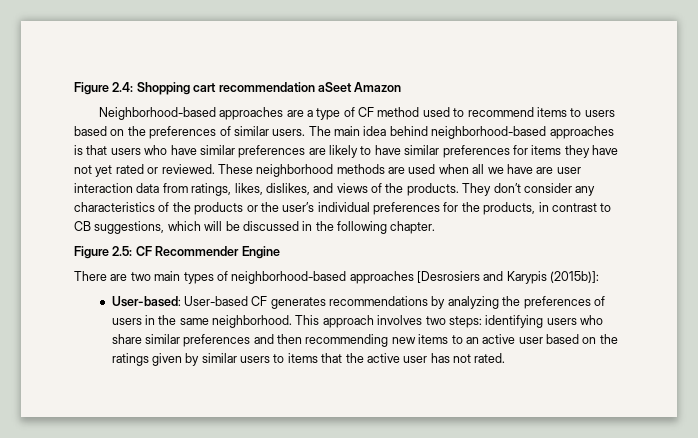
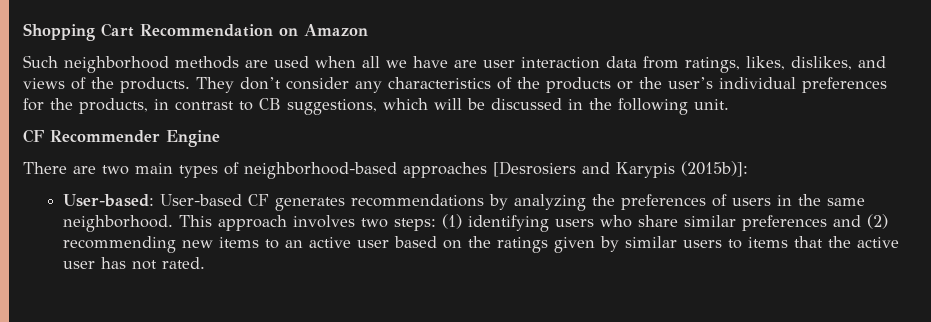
[74,82,402,95] [98,107,615,120] [74,126,614,139] [74,145,618,158] [74,164,253,177] Figure 2.4: Shopping cart recommendation aSeet Amazon // Neighborhood-based approaches are a type of CF method used to recommend items to users based on the preferences of similar users. The main idea behind neighborhood-based approaches is that users who have similar preferences are likely to have similar preferences for items they have not yet rated or reviewed. These -> [23,23,368,41] [23,55,58,68] Shopping Cart Recommendation on Amazon // Such
[390,221,436,234] [74,246,133,259] chapter. // Figure 2.5: -> [694,99,729,110] unit. //
(482, 322) none -> [442,214,463,229] (1)
[277,334,303,344] then -> [867,214,889,229] (2)

